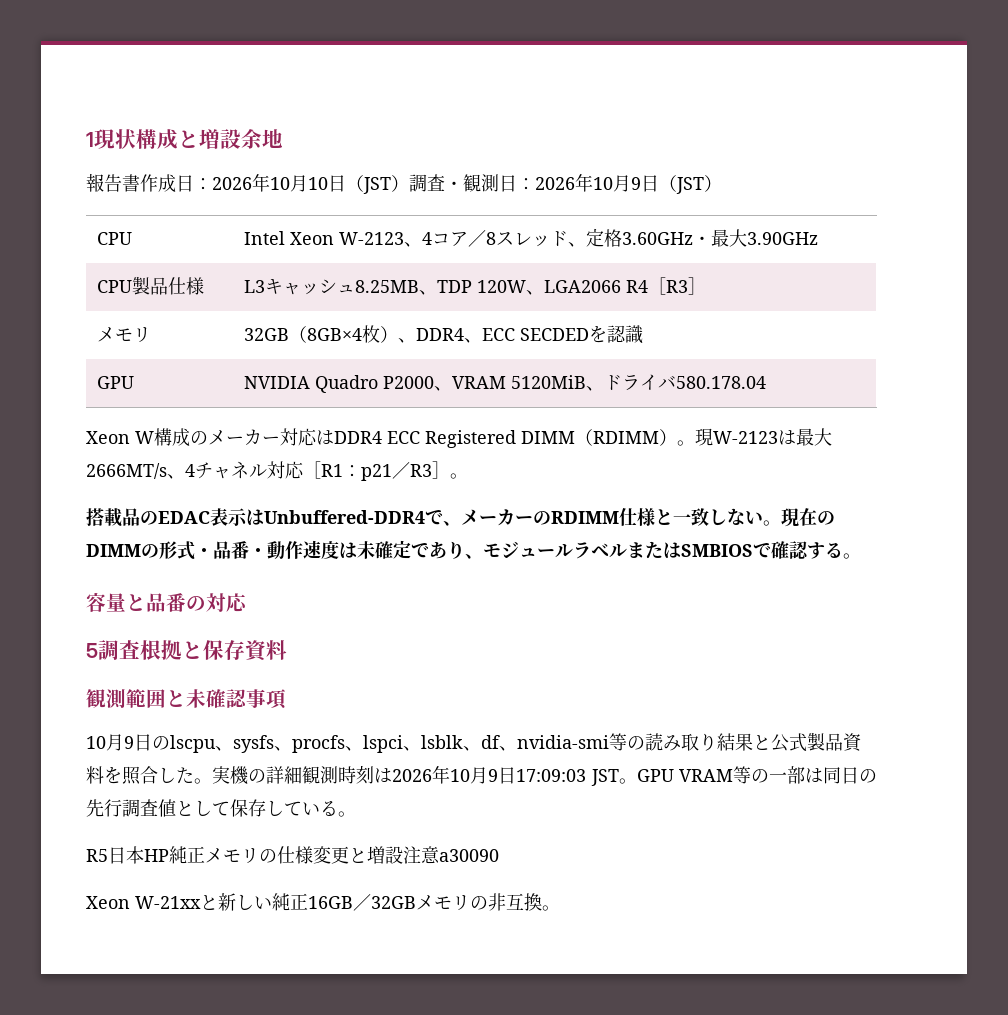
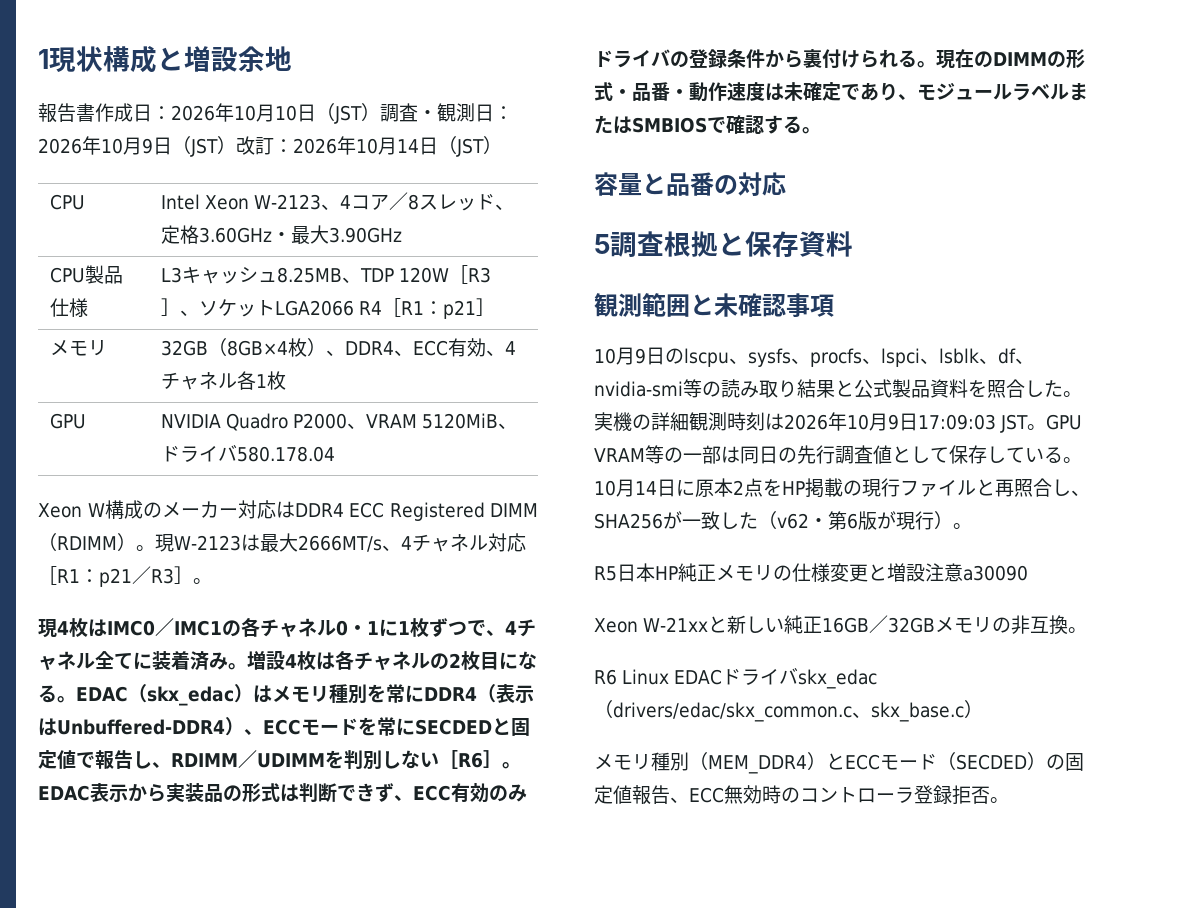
(722, 183) none -> [236,136,502,157] 改訂：2026年10月14日（JST）
[525,277,688,295] 、LGA2066 R4［R3 -> [448,265,491,284] [160,298,476,319] ［R3］、ソケットLGA2066 R4［R1：p21
[519,325,643,344] SECDEDを認識 -> [447,338,516,357] [160,371,286,390] 有効、4チャネル各1枚
[86,507,763,527] 搭載品のEDAC表示はUnbuffered-DDR4で、メーカーのRDIMM仕様と一致しない -> [38,617,536,638] [38,650,537,671] [38,684,534,706] [38,717,530,736] [38,750,521,770] [38,783,527,803] [594,49,917,69] 現4枚はIMC0／IMC1の各チャネル0・1に1枚ずつで、4チャネル全てに装着済み。増設4枚は各チャネルの2枚目になる。EDAC（skx_edac）はメモリ種別を常にDDR4（表示はUnbuffered-DDR4）、ECCモードを常にSECDEDと固定値で報告し、RDIMM／UDIMMを判別しない［R6］。EDAC表示から実装品の形式は判断できず、ECC有効のみドライバの登録条件から裏付けられる
(356, 814) none -> [594,478,1090,498] [594,511,972,530] 10月14日に原本2点をHP掲載の現行ファイルと再照合し、SHA256が一致した（v62・第6版が現行）。
(560, 908) none -> [594,668,878,689] [594,700,983,722] [594,752,1084,774] [594,785,1009,805] // R6 Linux EDACドライバskx_edac（drivers/edac/skx_common.c、skx_base.c） // メモリ種別（MEM_DDR4）とECCモード（SECDED）の固定値報告、ECC無効時のコントローラ登録拒否。

